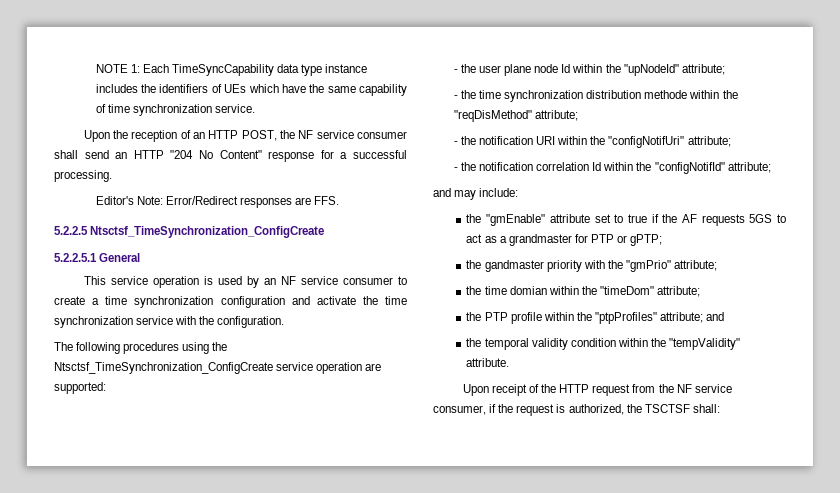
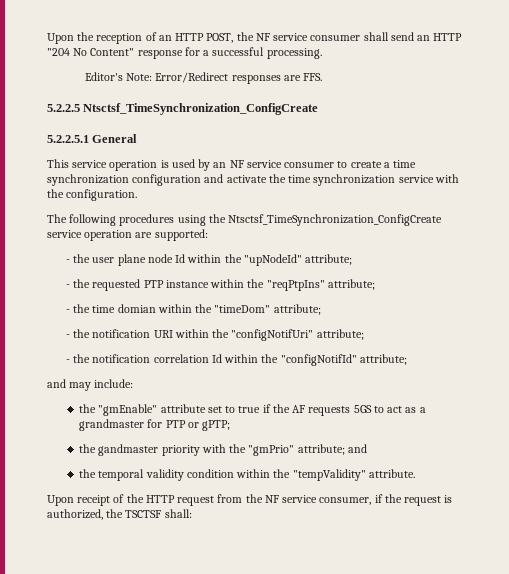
[95,64,368,76] [95,84,407,96] [95,104,255,116] NOTE 1: Each TimeSyncCapability data type instance includes the identifiers of UEs which have the same capability of time synchronization service. // -> (47, 38) none
[479,90,738,102] [453,110,532,122] time synchronization distribution methode within the "reqDisMethod" -> [92,279,375,291] [65,304,271,313] requested PTP instance within the "reqPtpIns" attribute; // - the time domian within the "timeDom"
[466,286,701,297] [466,312,704,324] // the time domian within the "timeDom" attribute; // the PTP profile within the "ptpProfiles" attribute; -> (345, 449) none

